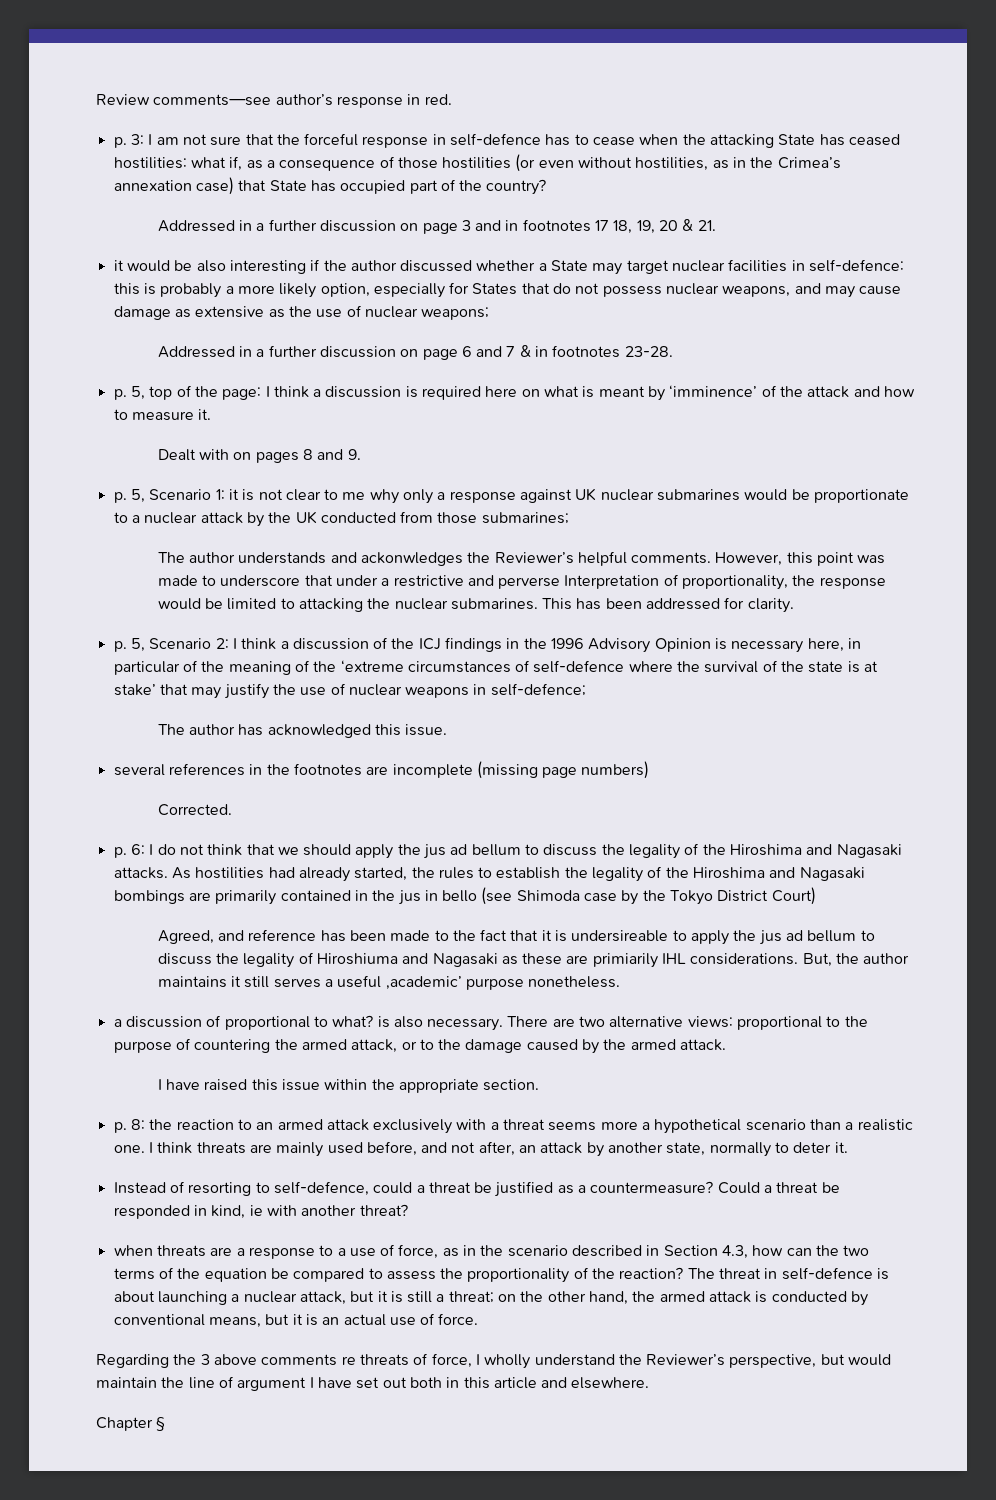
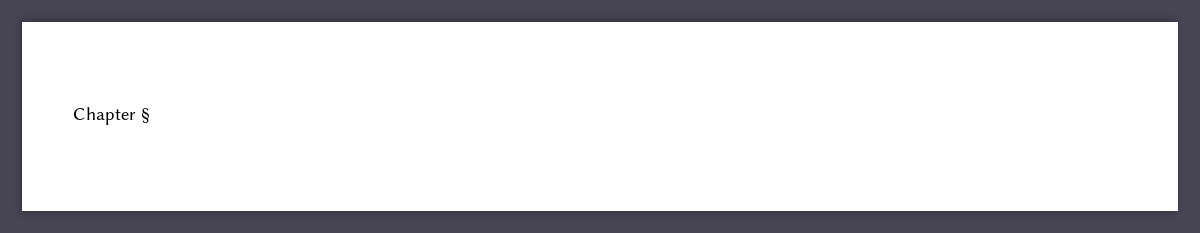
[96,94,452,108] [113,133,901,148] [113,154,841,172] [113,177,547,195] [157,219,716,234] [113,259,905,275] [113,282,902,298] [113,305,490,320] [157,345,673,360] [113,385,915,401] [113,409,212,421] [157,449,361,463] [113,488,910,504] [113,511,569,527] [157,551,886,566] [157,574,886,590] [157,597,794,613] [113,637,862,653] [113,660,879,675] [113,683,586,699] [157,724,448,738] [113,761,650,779] [157,804,232,816] [113,843,902,859] [113,866,865,882] [113,887,816,905] [157,929,875,945] [157,952,910,968] [157,975,621,990] [113,1015,868,1031] [113,1038,727,1054] [157,1079,540,1093] [113,1119,913,1134] [113,1141,848,1157] [113,1181,840,1197] [113,1204,408,1219] [113,1244,870,1259] [113,1267,890,1283] [113,1291,869,1306] [113,1313,479,1328] [96,1353,892,1369] [96,1376,650,1391] Review comments—see author’s response in red. // p. 3: I am not sure that the forceful response in self-defence has to cease when the attacking State has ceased hostilities: what if, as a consequence of those hostilities (or even without hostilities, as in the Crimea’s annexation case) that State has occupied part of the country? // Addressed in a further discussion on page 3 and in footnotes 17 18, 19, 20 & 21. // it would be also interesting if the author discussed whether a State may target nuclear facilities in self-defence: this is probably a more likely option, especially for States that do not possess nuclear weapons, and may cause damage as extensive as the use of nuclear weapons; // Addressed in a further discussion on page 6 and 7 & in footnotes 23-28. // p. 5, top of the page: I think a discussion is required here on what is meant by ‘imminence’ of the attack and how to measure it. // Dealt with on pages 8 and 9. // p. 5, Scenario 1: it is not clear to me why only a response against UK nuclear submarines would be proportionate to a nuclear attack by the UK conducted from those submarines; // The author understands and ackonwledges the Reviewer’s helpful comments. However, this point was made to underscore that under a restrictive and perverse Interpretation of proportionality, the response would be limited to attacking the nuclear submarines. This has been addressed for clarity. // p. 5, Scenario 2: I think a discussion of the ICJ findings in the 1996 Advisory Opinion is necessary here, in particular of the meaning of the ‘extreme circumstances of self-defence where the survival of the state is at stake’ that may justify the use of nuclear weapons in self-defence; // The author has acknowledged this issue. // several references in the footnotes are incomplete (missing page numbers) // Corrected. // p. 6: I do not think that we should apply the jus ad bellum to discuss the legality of the Hiroshima and Nagasaki attacks. As hostilities had already started, the rules to establish the legality of the Hiroshima and Nagasaki bombings are primarily contained in the jus in bello (see Shimoda case by the Tokyo District Court) // Agreed, and reference has been made to the fact that it is undersireable to apply the jus ad bellum to discuss the legality of Hiroshiuma and Nagasaki as these are primiarily IHL considerations. But, the author maintains it still serves a useful ‚academic’ purpose nonetheless. // a discussion of proportional to what? is also necessary. There are two alternative views: proportional to the purpose of countering the armed attack, or to the damage caused by the armed attack. // I have raised this issue within the appropriate section. // p. 8: the reaction to an armed attack exclusively with a threat seems more a hypothetical scenario than a realistic one. I think threats are mainly used before, and not after, an attack by another state, normally to deter it. // Instead of resorting to self-defence, could a threat be justified as a countermeasure? Could a threat be responded in kind, ie with another threat? // when threats are a response to a use of force, as in the scenario described in Section 4.3, how can the two terms of the equation be compared to assess the proportionality of the reaction? The threat in self-defence is about launching a nuclear attack, but it is still a threat; on the other hand, the armed attack is conducted by conventional means, but it is an actual use of force. // Regarding the 3 above comments re threats of force, I wholly understand the Reviewer’s perspective, but would maintain the line of argument I have set out both in this article and elsewhere. // -> (73, 116) none

